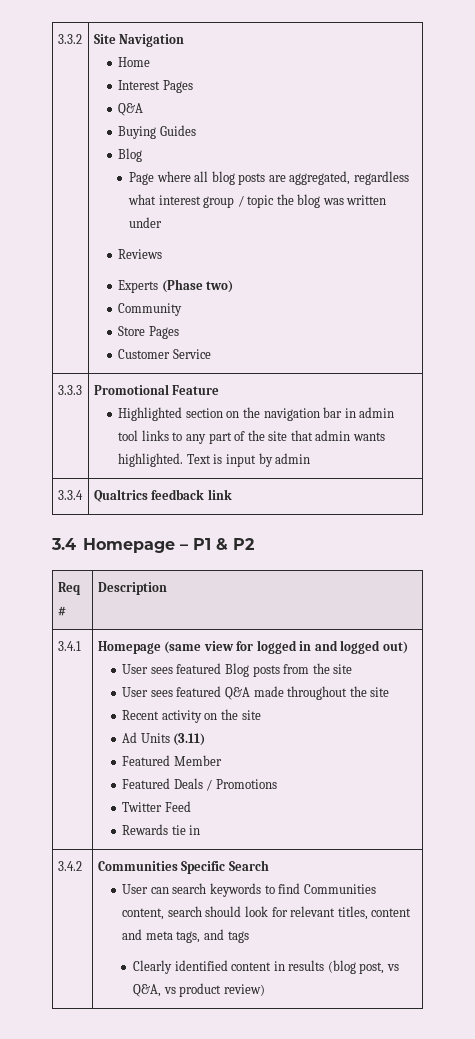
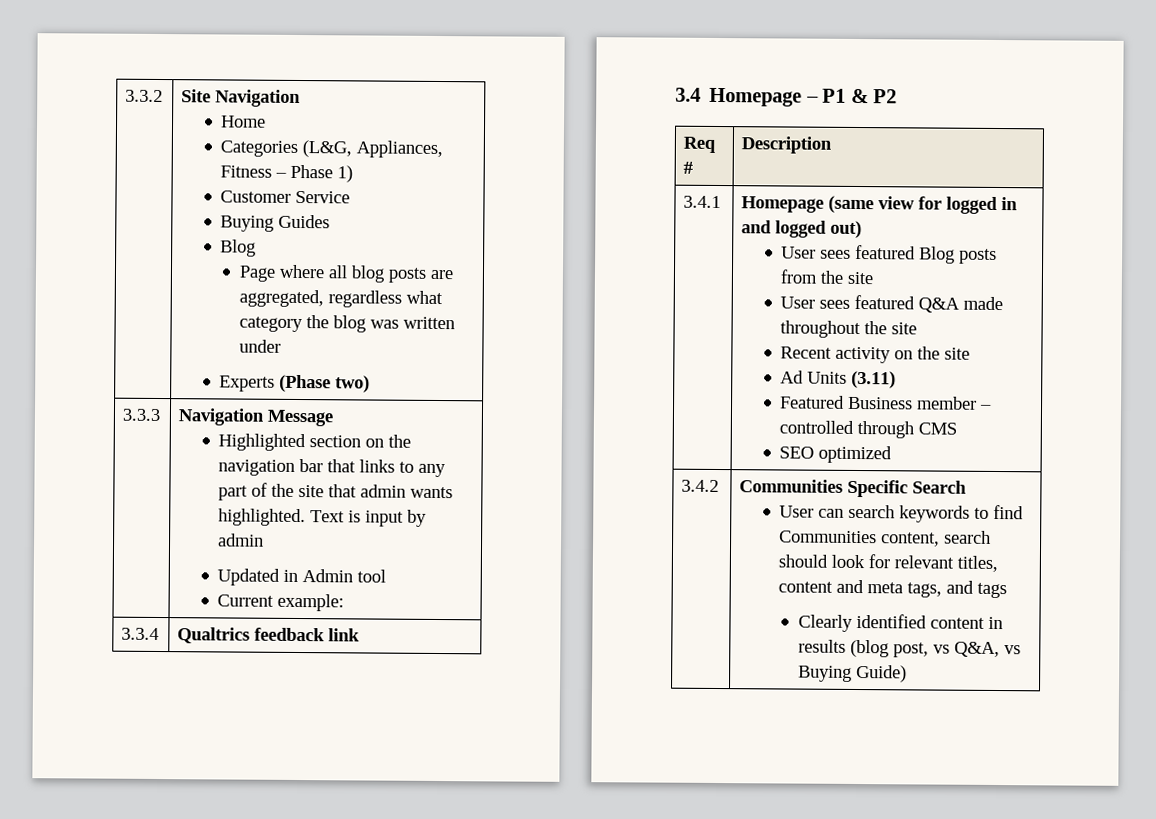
[118,80,193,93] [118,103,144,116] Interest Pages // Q&A -> [220,140,444,159] [220,164,354,183] [220,190,351,204] Categories (L&G, Appliances, Fitness – Phase 1) // Customer Service
[158,195,275,208] interest group / topic -> [238,316,303,333] category
[118,249,163,259] // Reviews -> (281, 346) none
[118,303,183,316] [118,326,179,339] [118,349,211,359] // Community // Store Pages // Customer Service -> (371, 384) none
[93,384,220,395] Promotional Feature -> [178,408,334,427] Navigation Message
[344,407,395,418] [118,430,139,441] in admin tool -> [327,459,357,473] that
(311, 458) none -> [217,568,387,586] [217,593,345,612] // Updated in Admin tool // Current example:
[173,755,222,766] [122,778,277,791] [122,801,191,812] [122,824,201,835] Member // Featured Deals / Promotions // Twitter Feed // Rewards tie in -> [848,396,993,410] [779,420,958,439] [779,445,893,464] Business member – controlled through CMS // SEO optimized
[179,983,265,997] product review) -> [797,664,907,683] Buying Guide)

